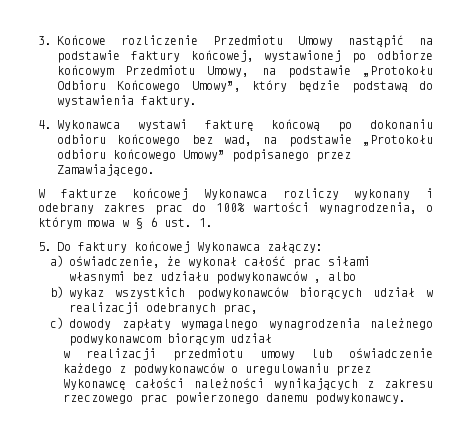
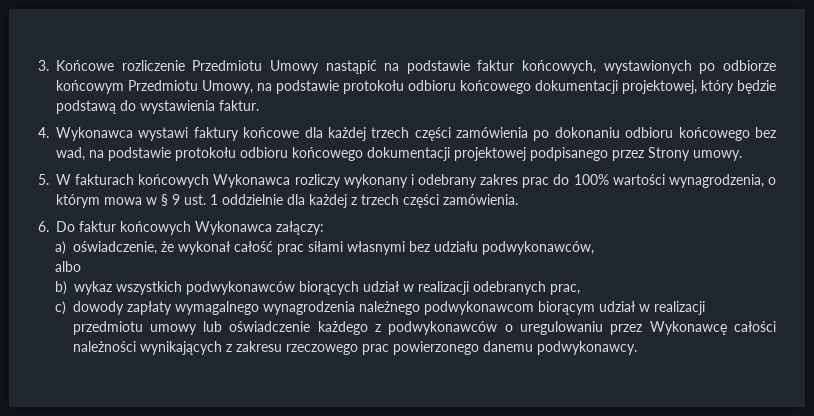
[130,50,342,62] faktury końcowej, wystawionej -> [477,60,692,74] faktur końcowych, wystawionych
[362,66,433,77] [57,80,241,92] „Protokołu Odbioru Końcowego Umowy”, -> [343,80,697,94] protokołu odbioru końcowego dokumentacji projektowej,
[141,96,197,107] faktury. -> [219,100,259,111] faktur.
[204,119,321,131] fakturę końcową -> [193,127,529,141] faktury końcowe dla każdej trzech części zamówienia
[363,135,433,146] [57,149,351,162] [57,164,155,176] [38,188,189,200] „Protokołu odbioru końcowego Umowy” podpisanego przez Zamawiającego. // W fakturze końcowej -> [175,147,742,161] [38,174,210,188] protokołu odbioru końcowego dokumentacji projektowej podpisanego przez Strony umowy. // 5. W fakturach końcowych
[150,217,213,227] [38,241,190,253] 6 ust. 1. // 5. Do faktury końcowej -> [172,194,518,208] [38,221,191,235] 9 ust. 1 oddzielnie dla każdej z trzech części zamówienia. // 6. Do faktur końcowych
[216,271,322,284] podwykonawców , -> [481,241,594,255] podwykonawców, //
(273, 338) // -> (636, 306) none

